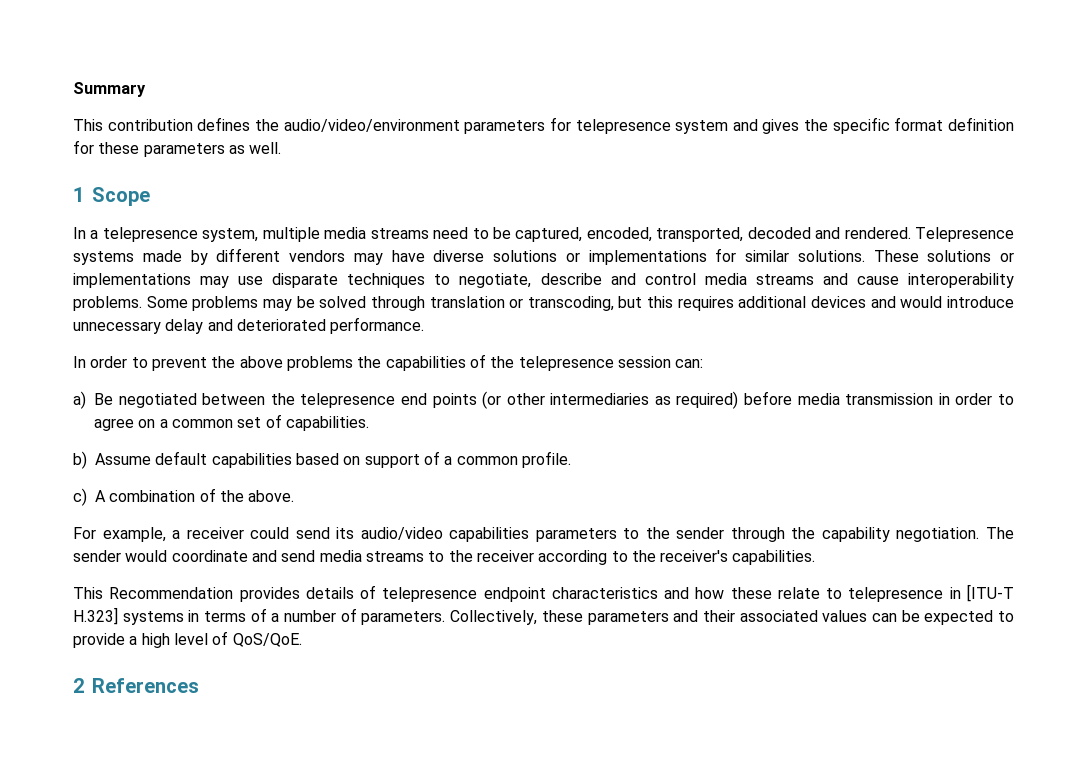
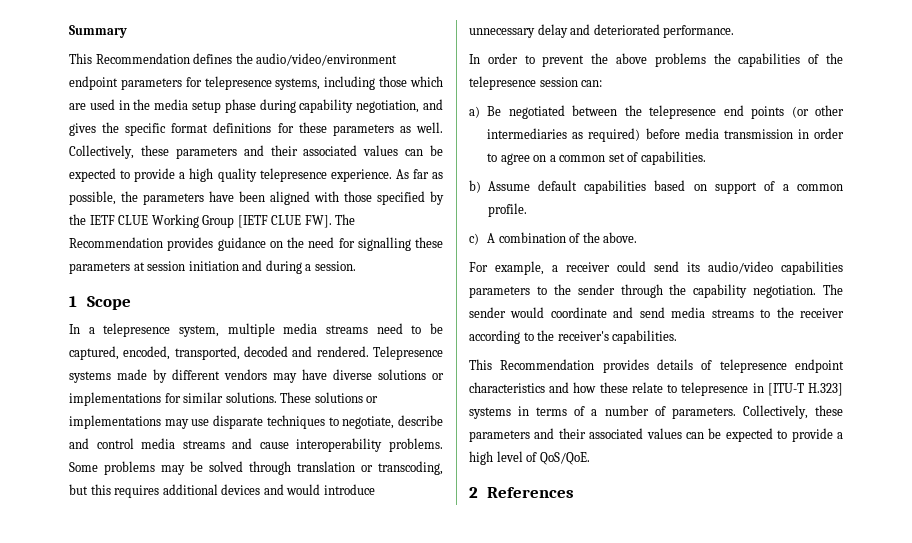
[107,119,193,131] contribution -> [95,53,190,64] Recommendation
(460, 125) none -> [69,76,118,90] endpoint
[675,120,729,134] system -> [275,76,443,90] [69,99,420,113] systems, including those which are used in the media setup phase during capability negotiation,
[947,117,1014,131] definition -> [213,122,272,133] definitions
(282, 148) none -> [69,145,443,159] [69,168,444,182] [69,191,444,205] [69,214,356,228] [69,237,443,251] [69,260,356,274] Collectively, these parameters and their associated values can be expected to provide a high quality telepresence experience. As far as possible, the parameters have been aligned with those specified by the IETF CLUE Working Group [IETF CLUE FW]. The Recommendation provides guidance on the need for signalling these parameters at session initiation and during a session.

